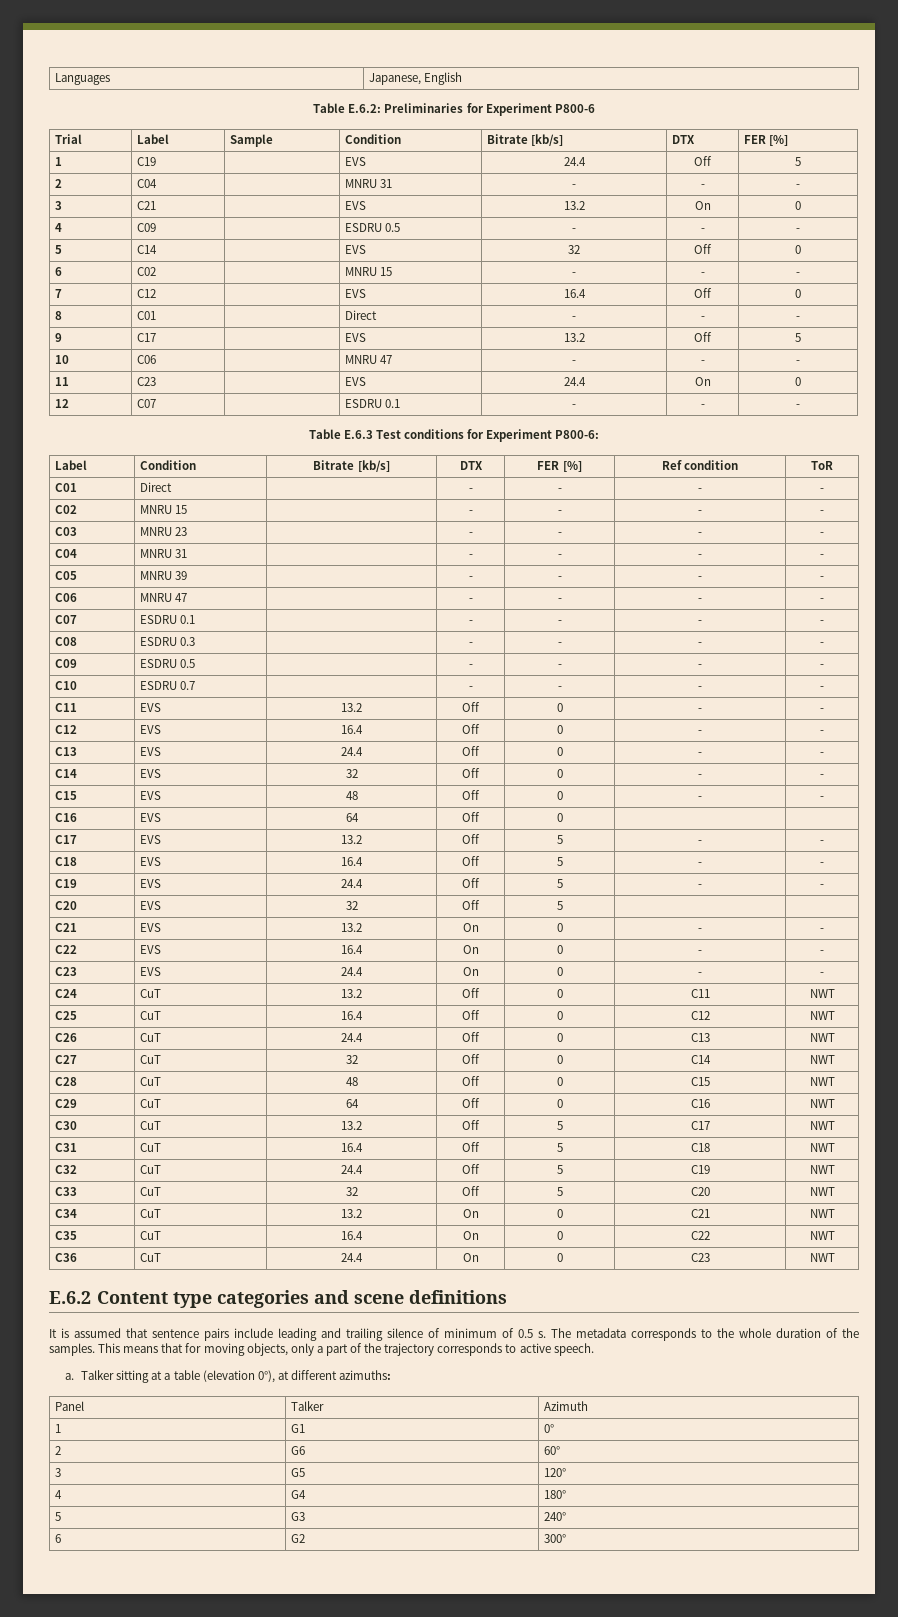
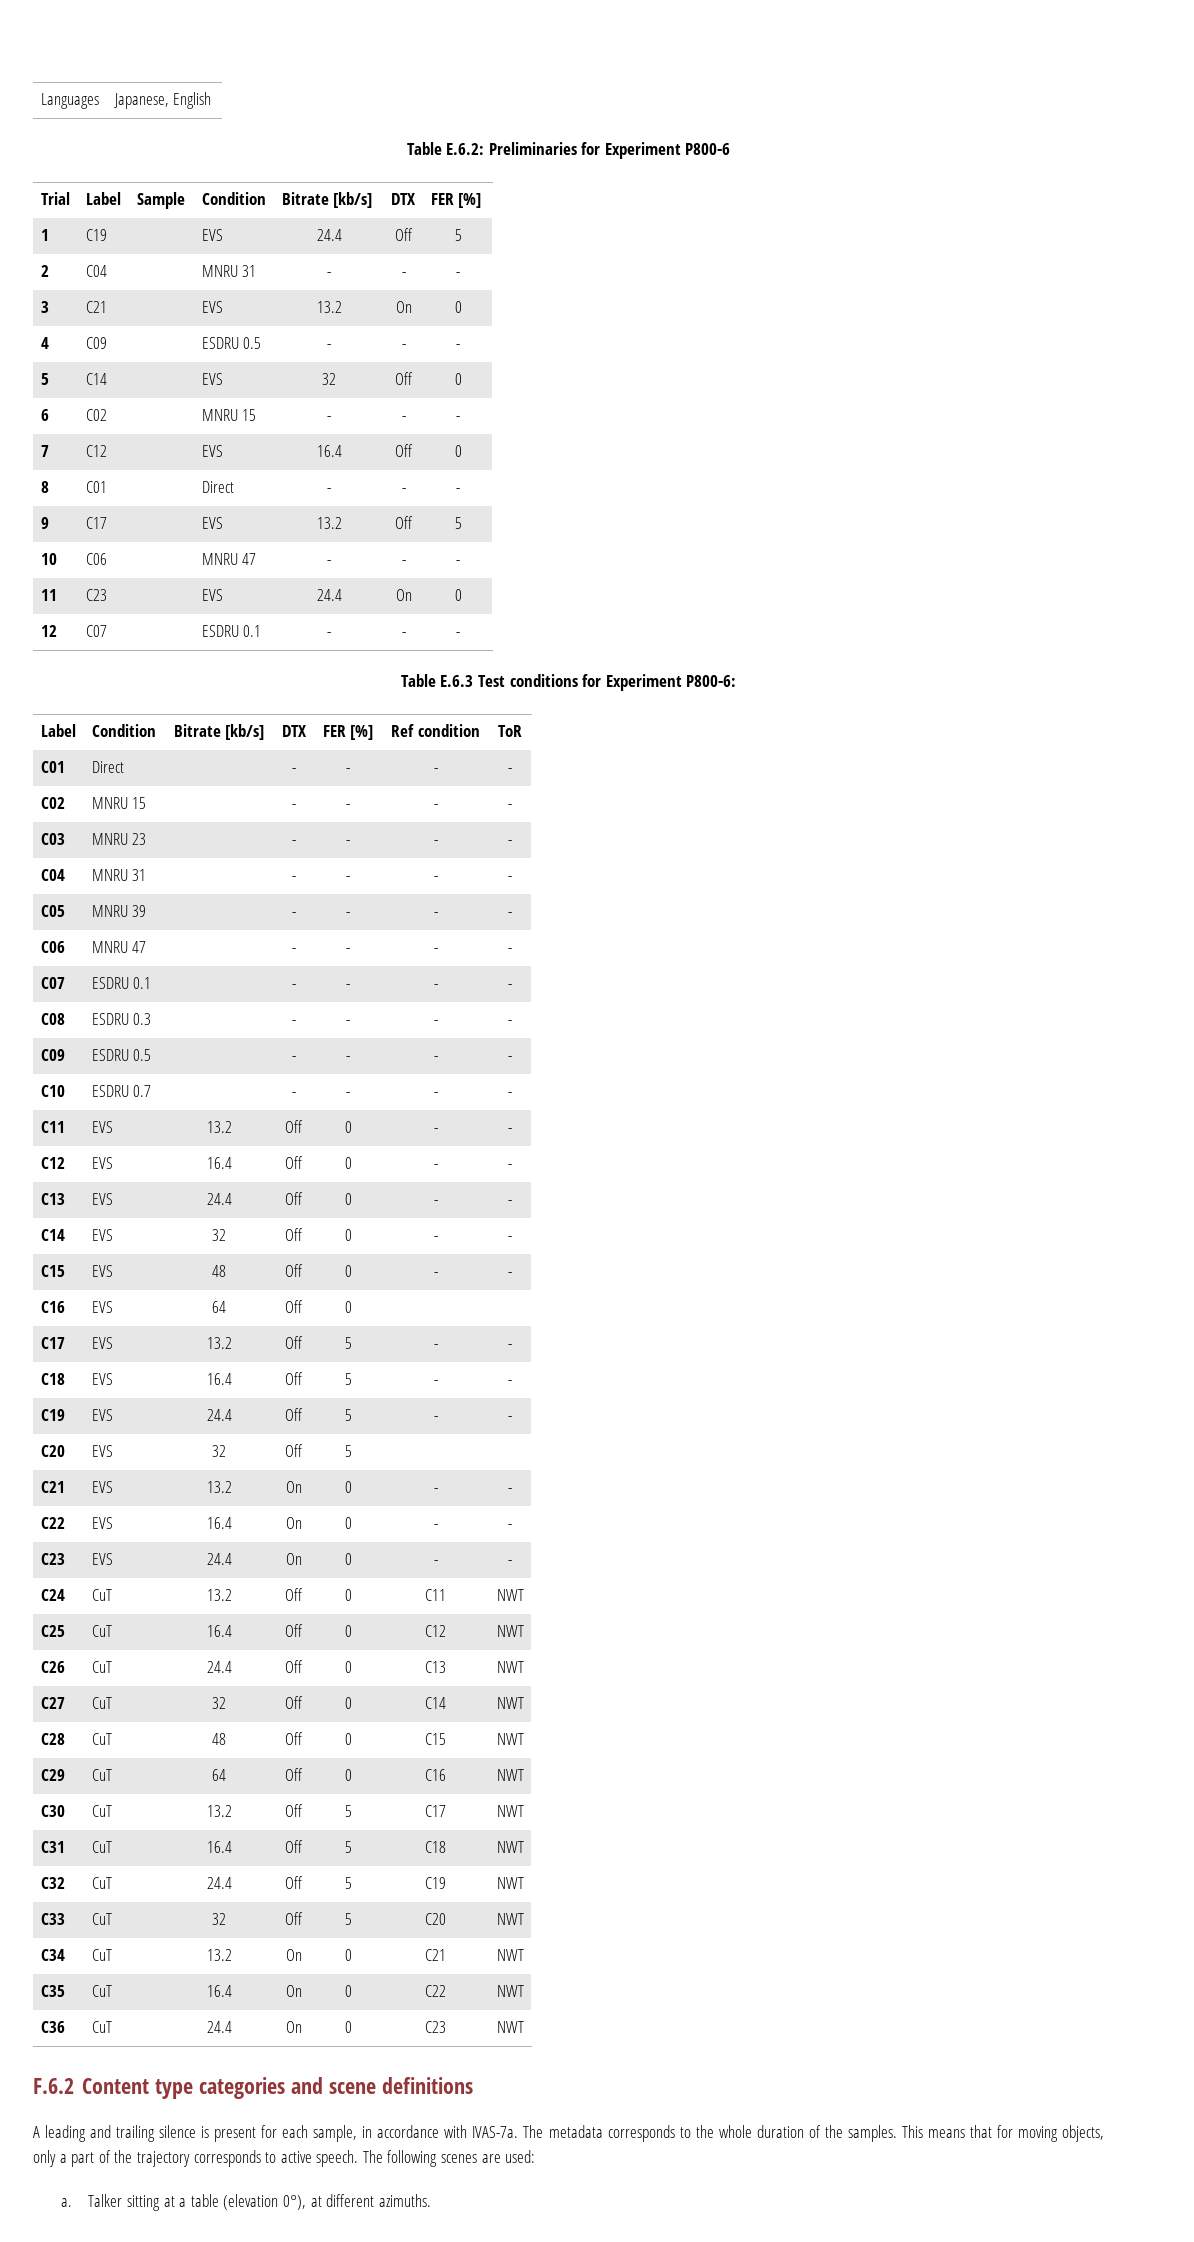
[49,1291,91,1304] E.6.2 -> [33,2078,74,2094] F.6.2
[49,1328,546,1341] It is assumed that sentence pairs include leading and trailing silence of minimum of 0.5 s. -> [33,2125,519,2142] A leading and trailing silence is present for each sample, in accordance with IVAS-7a.
(594, 1349) none -> [362,2150,536,2167] The following scenes are used:
[339,1370,392,1380] [55,1401,85,1411] [291,1401,325,1411] [544,1401,589,1411] [55,1424,62,1433] [291,1424,306,1433] [544,1424,555,1433] [55,1446,62,1455] [291,1446,306,1455] [544,1446,561,1455] [55,1468,62,1477] [291,1468,306,1477] [544,1468,567,1477] [55,1490,63,1499] [291,1490,307,1499] [544,1490,567,1499] [55,1512,62,1521] [291,1512,306,1521] [544,1512,567,1521] [55,1534,62,1543] [291,1534,306,1543] [544,1534,567,1543] azimuths: // Panel | Talker | Azimuth // 1 | G1 | 0° // 2 | G6 | 60° // 3 | G5 | 120° // 4 | G4 | 180° // 5 | G3 | 240° // 6 | G2 | 300° -> [378,2194,431,2207] azimuths.

